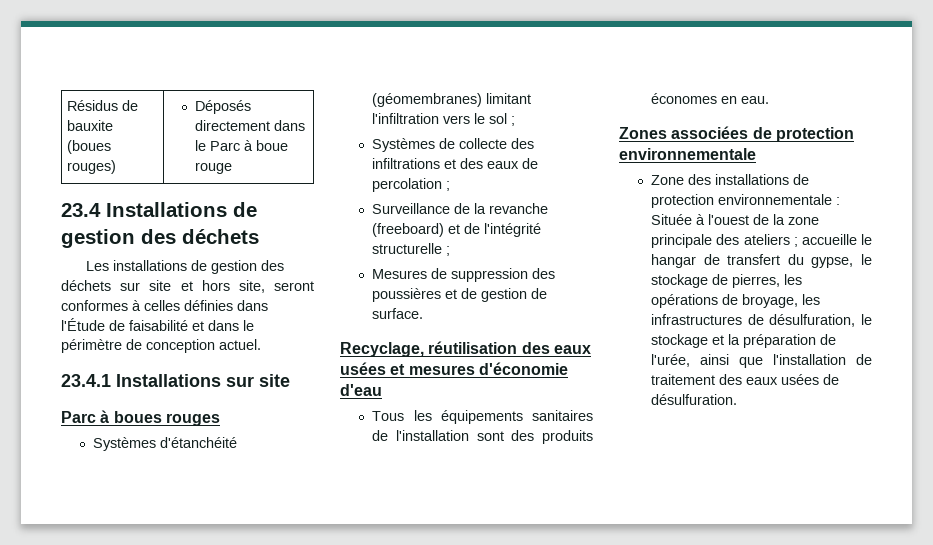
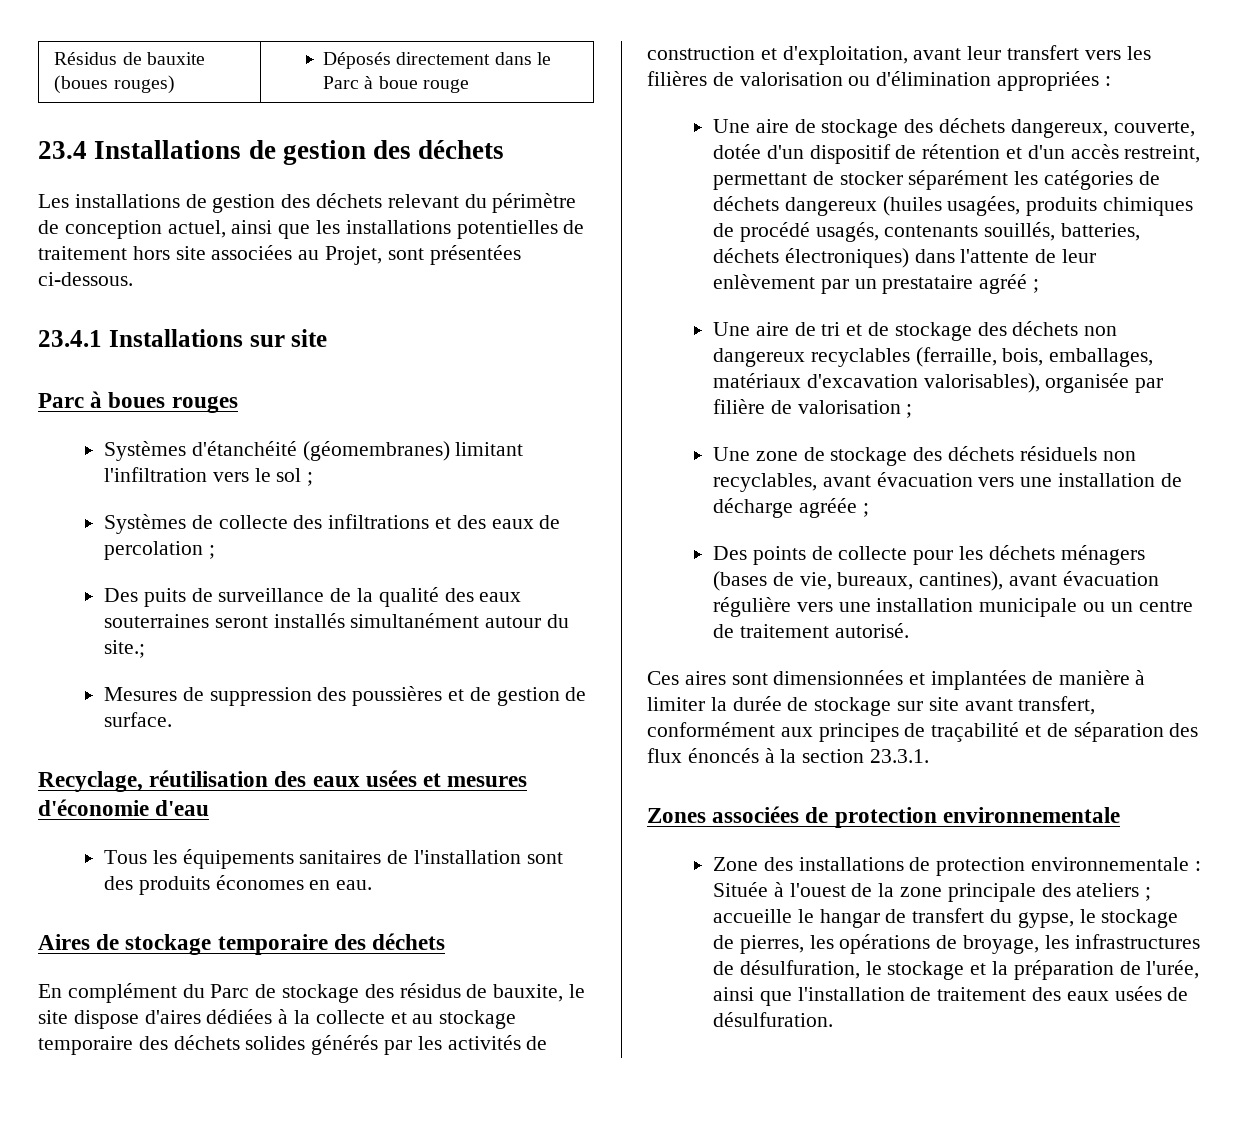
[120,280,314,293] [61,300,268,311] [61,318,254,331] [61,339,261,353] sur site et hors site, seront conformes à celles définies dans l'Étude de faisabilité et dans le périmètre de conception actuel. -> [387,193,577,213] [38,220,585,239] [38,245,521,265] [38,272,133,286] relevant du périmètre de conception actuel, ainsi que les installations potentielles de traitement hors site associées au Projet, sont présentées ci-dessous.
[372,203,549,214] [372,223,542,237] [372,243,451,256] Surveillance de la revanche (freeboard) et de l'intégrité structurelle ; -> [103,587,522,607] [103,613,569,628] [103,640,145,658] Des puits de surveillance de la qualité des eaux souterraines seront installés simultanément autour du site.;
(770, 100) none -> [38,933,446,955] [38,983,586,1003] [38,1009,517,1029] [38,1035,548,1055] [647,45,1151,65] [647,71,1111,91] [712,118,1195,138] [712,144,1201,164] [712,170,1160,190] [712,196,1193,216] [712,222,1140,242] [712,248,1096,268] [712,274,1039,294] [712,321,1118,341] [712,347,1154,367] [712,373,1164,393] [712,399,913,418] [712,446,1136,466] [712,472,1182,492] [712,498,869,518] [712,545,1145,565] [712,571,1159,591] [712,597,1193,617] [712,623,909,638] [647,670,1146,690] [647,696,1096,716] [647,722,1199,742] [647,748,930,763] // Aires de stockage temporaire des déchets // En complément du Parc de stockage des résidus de bauxite, le site dispose d'aires dédiées à la collecte et au stockage temporaire des déchets solides générés par les activités de construction et d'exploitation, avant leur transfert vers les filières de valorisation ou d'élimination appropriées : // Une aire de stockage des déchets dangereux, couverte, dotée d'un dispositif de rétention et d'un accès restreint, permettant de stocker séparément les catégories de déchets dangereux (huiles usagées, produits chimiques de procédé usagés, contenants souillés, batteries, déchets électroniques) dans l'attente de leur enlèvement par un prestataire agréé ; // Une aire de tri et de stockage des déchets non dangereux recyclables (ferraille, bois, emballages, matériaux d'excavation valorisables), organisée par filière de valorisation ; // Une zone de stockage des déchets résiduels non recyclables, avant évacuation vers une installation de décharge agréée ; // Des points de collecte pour les déchets ménagers (bases de vie, bureaux, cantines), avant évacuation régulière vers une installation municipale ou un centre de traitement autorisé. // Ces aires sont dimensionnées et implantées de manière à limiter la durée de stockage sur site avant transfert, conformément aux principes de traçabilité et de séparation des flux énoncés à la section 23.3.1.

